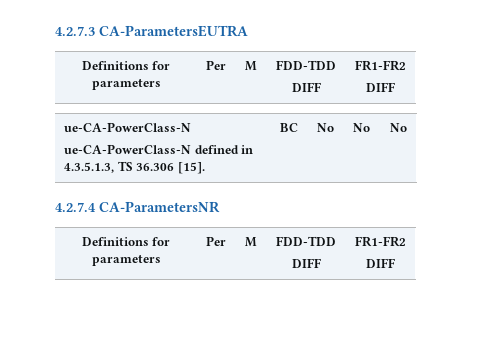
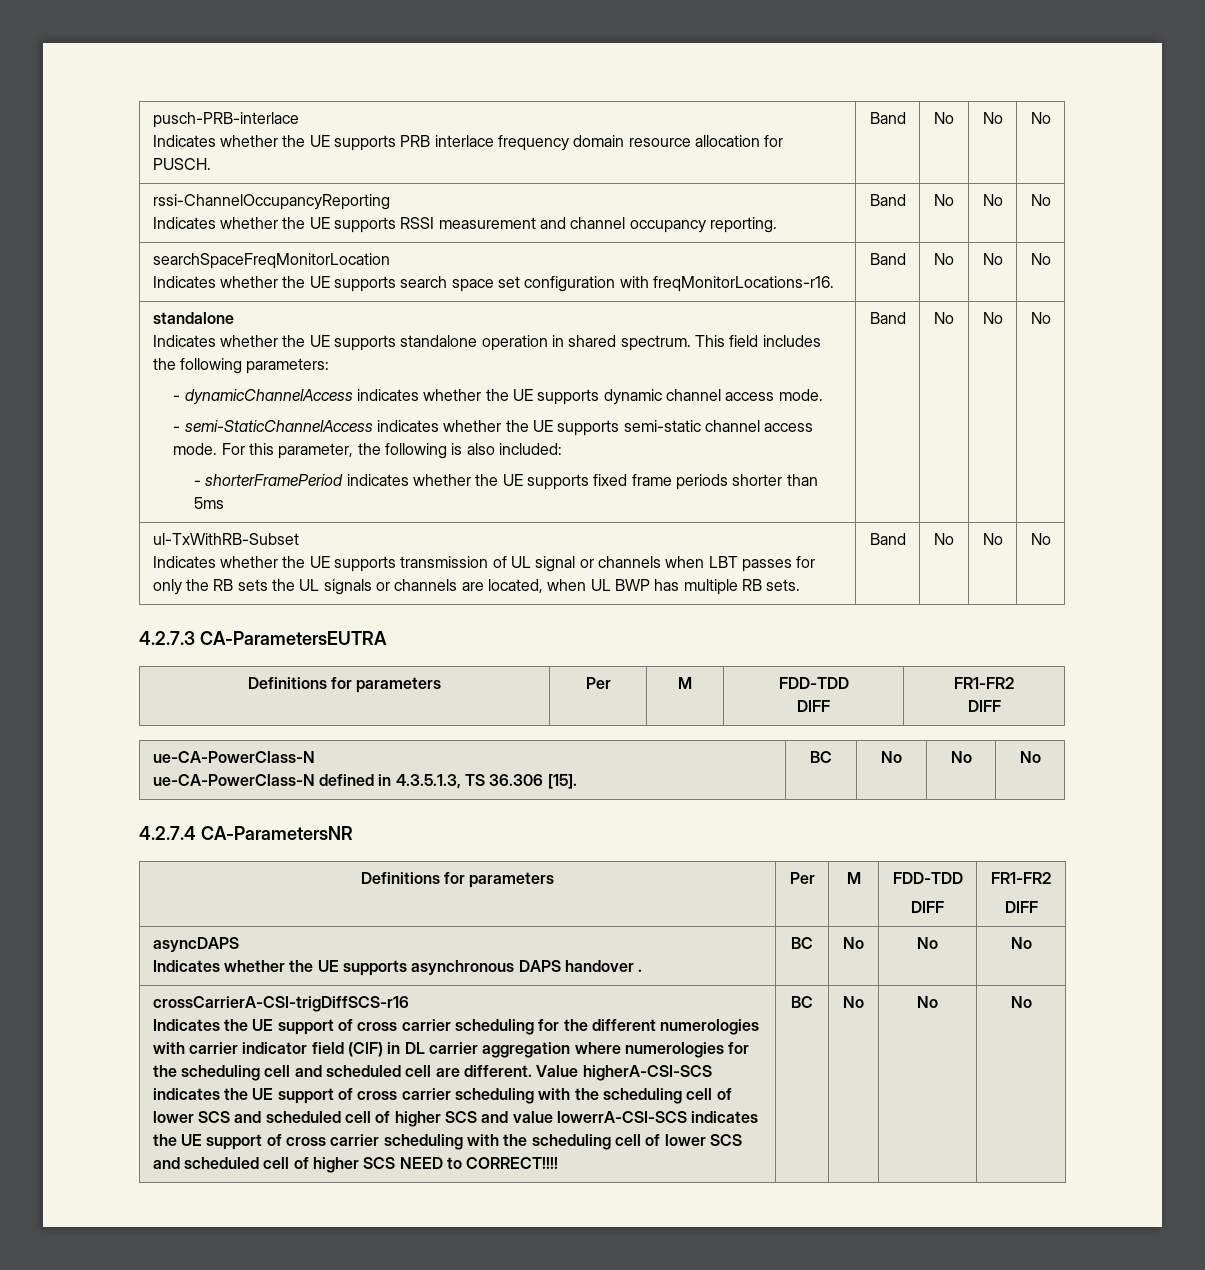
(55, 31) none -> [152,112,299,128] [152,135,784,151] [152,158,211,170] [869,112,906,124] [934,112,954,124] [982,112,1003,124] [1030,112,1051,124] [152,194,390,210] [152,217,777,233] [869,194,906,206] [934,194,954,206] [982,194,1003,206] [1030,194,1051,206] [152,253,390,269] [152,276,834,292] [869,253,906,265] [934,253,954,265] [982,253,1003,265] [1030,253,1051,265] [152,312,234,324] [152,335,821,351] [152,358,330,374] [173,389,823,405] [173,420,814,436] [173,443,562,459] [194,474,818,490] [194,497,225,509] [869,312,906,324] [934,312,954,324] [982,312,1003,324] [1030,312,1051,324] [152,533,299,545] [152,556,816,572] [152,579,801,595] [869,533,906,545] [934,533,954,545] [982,533,1003,545] [1030,533,1051,545] pusch-PRB-interlace // Indicates whether the UE supports PRB interlace frequency domain resource allocation for PUSCH. | Band | No | No | No // rssi-ChannelOccupancyReporting // Indicates whether the UE supports RSSI measurement and channel occupancy reporting. | Band | No | No | No // searchSpaceFreqMonitorLocation // Indicates whether the UE supports search space set configuration with freqMonitorLocations-r16. | Band | No | No | No // standalone // Indicates whether the UE supports standalone operation in shared spectrum. This field includes the following parameters: // - dynamicChannelAccess indicates whether the UE supports dynamic channel access mode. // - semi-StaticChannelAccess indicates whether the UE supports semi-static channel access mode. For this parameter, the following is also included: // - shorterFramePeriod indicates whether the UE supports fixed frame periods shorter than 5ms | Band | No | No | No // ul-TxWithRB-Subset // Indicates whether the UE supports transmission of UL signal or channels when LBT passes for only the RB sets the UL signals or channels are located, when UL BWP has multiple RB sets. | Band | No | No | No //
(395, 263) none -> [152,937,239,952] [152,960,643,976] [791,937,813,949] [843,937,864,949] [917,937,938,949] [1010,937,1032,949] [152,996,409,1012] [152,1019,760,1035] [152,1042,750,1058] [152,1065,712,1081] [152,1088,732,1104] [152,1111,759,1127] [152,1134,742,1150] [152,1157,559,1173] [791,996,813,1008] [843,996,864,1008] [917,996,938,1008] [1010,996,1032,1008] // asyncDAPS // Indicates whether the UE supports asynchronous DAPS handover . | BC | No | No | No // crossCarrierA-CSI-trigDiffSCS-r16 // Indicates the UE support of cross carrier scheduling for the different numerologies with carrier indicator field (CIF) in DL carrier aggregation where numerologies for the scheduling cell and scheduled cell are different. Value higherA-CSI-SCS indicates the UE support of cross carrier scheduling with the scheduling cell of lower SCS and scheduled cell of higher SCS and value lowerrA-CSI-SCS indicates the UE support of cross carrier scheduling with the scheduling cell of lower SCS and scheduled cell of higher SCS NEED to CORRECT!!!! | BC | No | No | No

